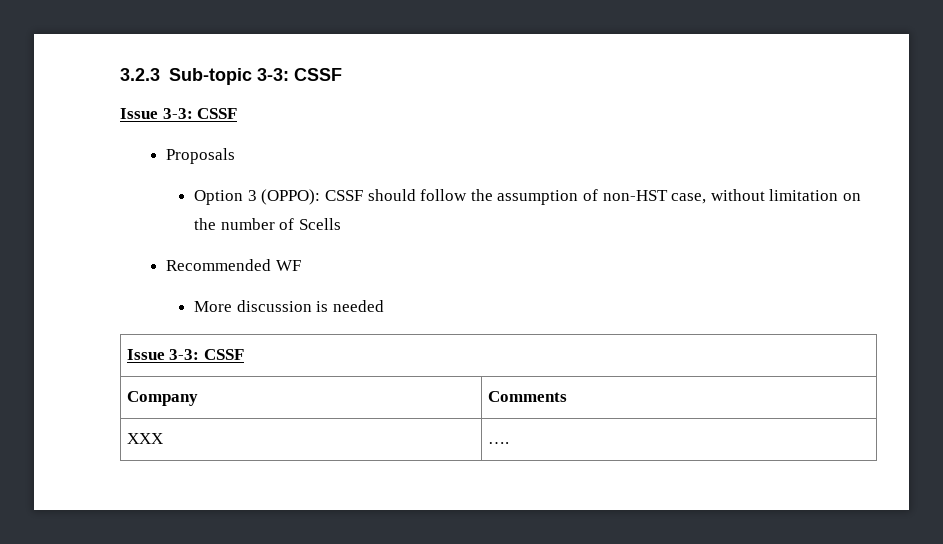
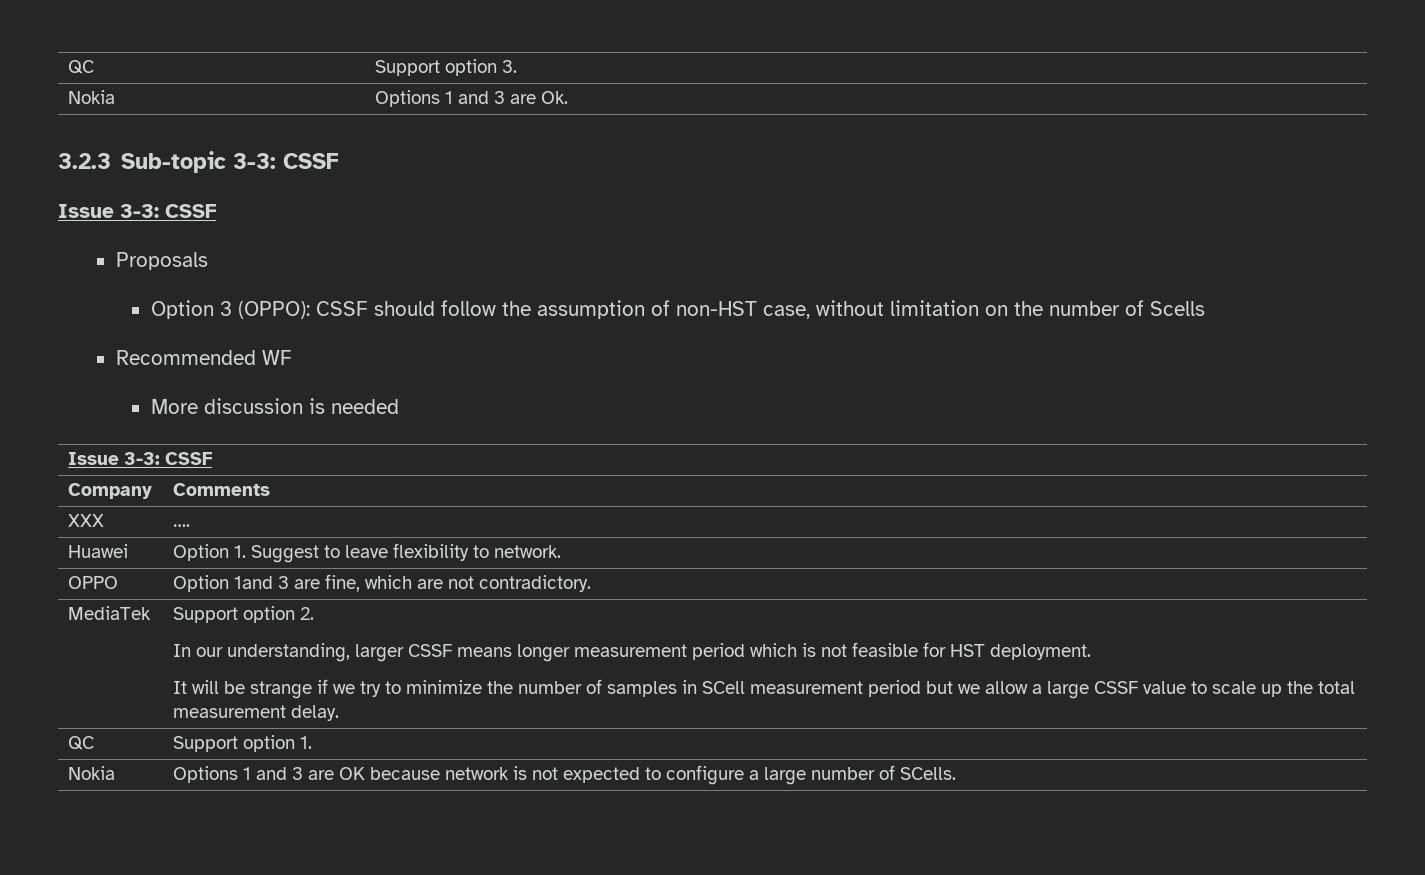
(120, 74) none -> [68,60,95,74] [375,59,518,76] [68,90,116,104] [375,90,569,107] QC | Support option 3. // Nokia | Options 1 and 3 are Ok. //
(509, 443) none -> [68,544,129,558] [173,543,562,563] [68,576,119,589] [173,574,592,592] [68,606,152,620] [173,606,315,623] [173,642,1092,662] [173,679,1356,699] [173,705,340,721] [68,736,95,750] [173,735,313,752] [68,766,116,780] [173,765,957,785] // Huawei | Option 1. Suggest to leave flexibility to network. // OPPO | Option 1and 3 are fine, which are not contradictory. // MediaTek | Support option 2. // In our understanding, larger CSSF means longer measurement period which is not feasible for HST deployment. // It will be strange if we try to minimize the number of samples in SCell measurement period but we allow a large CSSF value to scale up the total measurement delay. // QC | Support option 1. // Nokia | Options 1 and 3 are OK because network is not expected to configure a large number of SCells.

